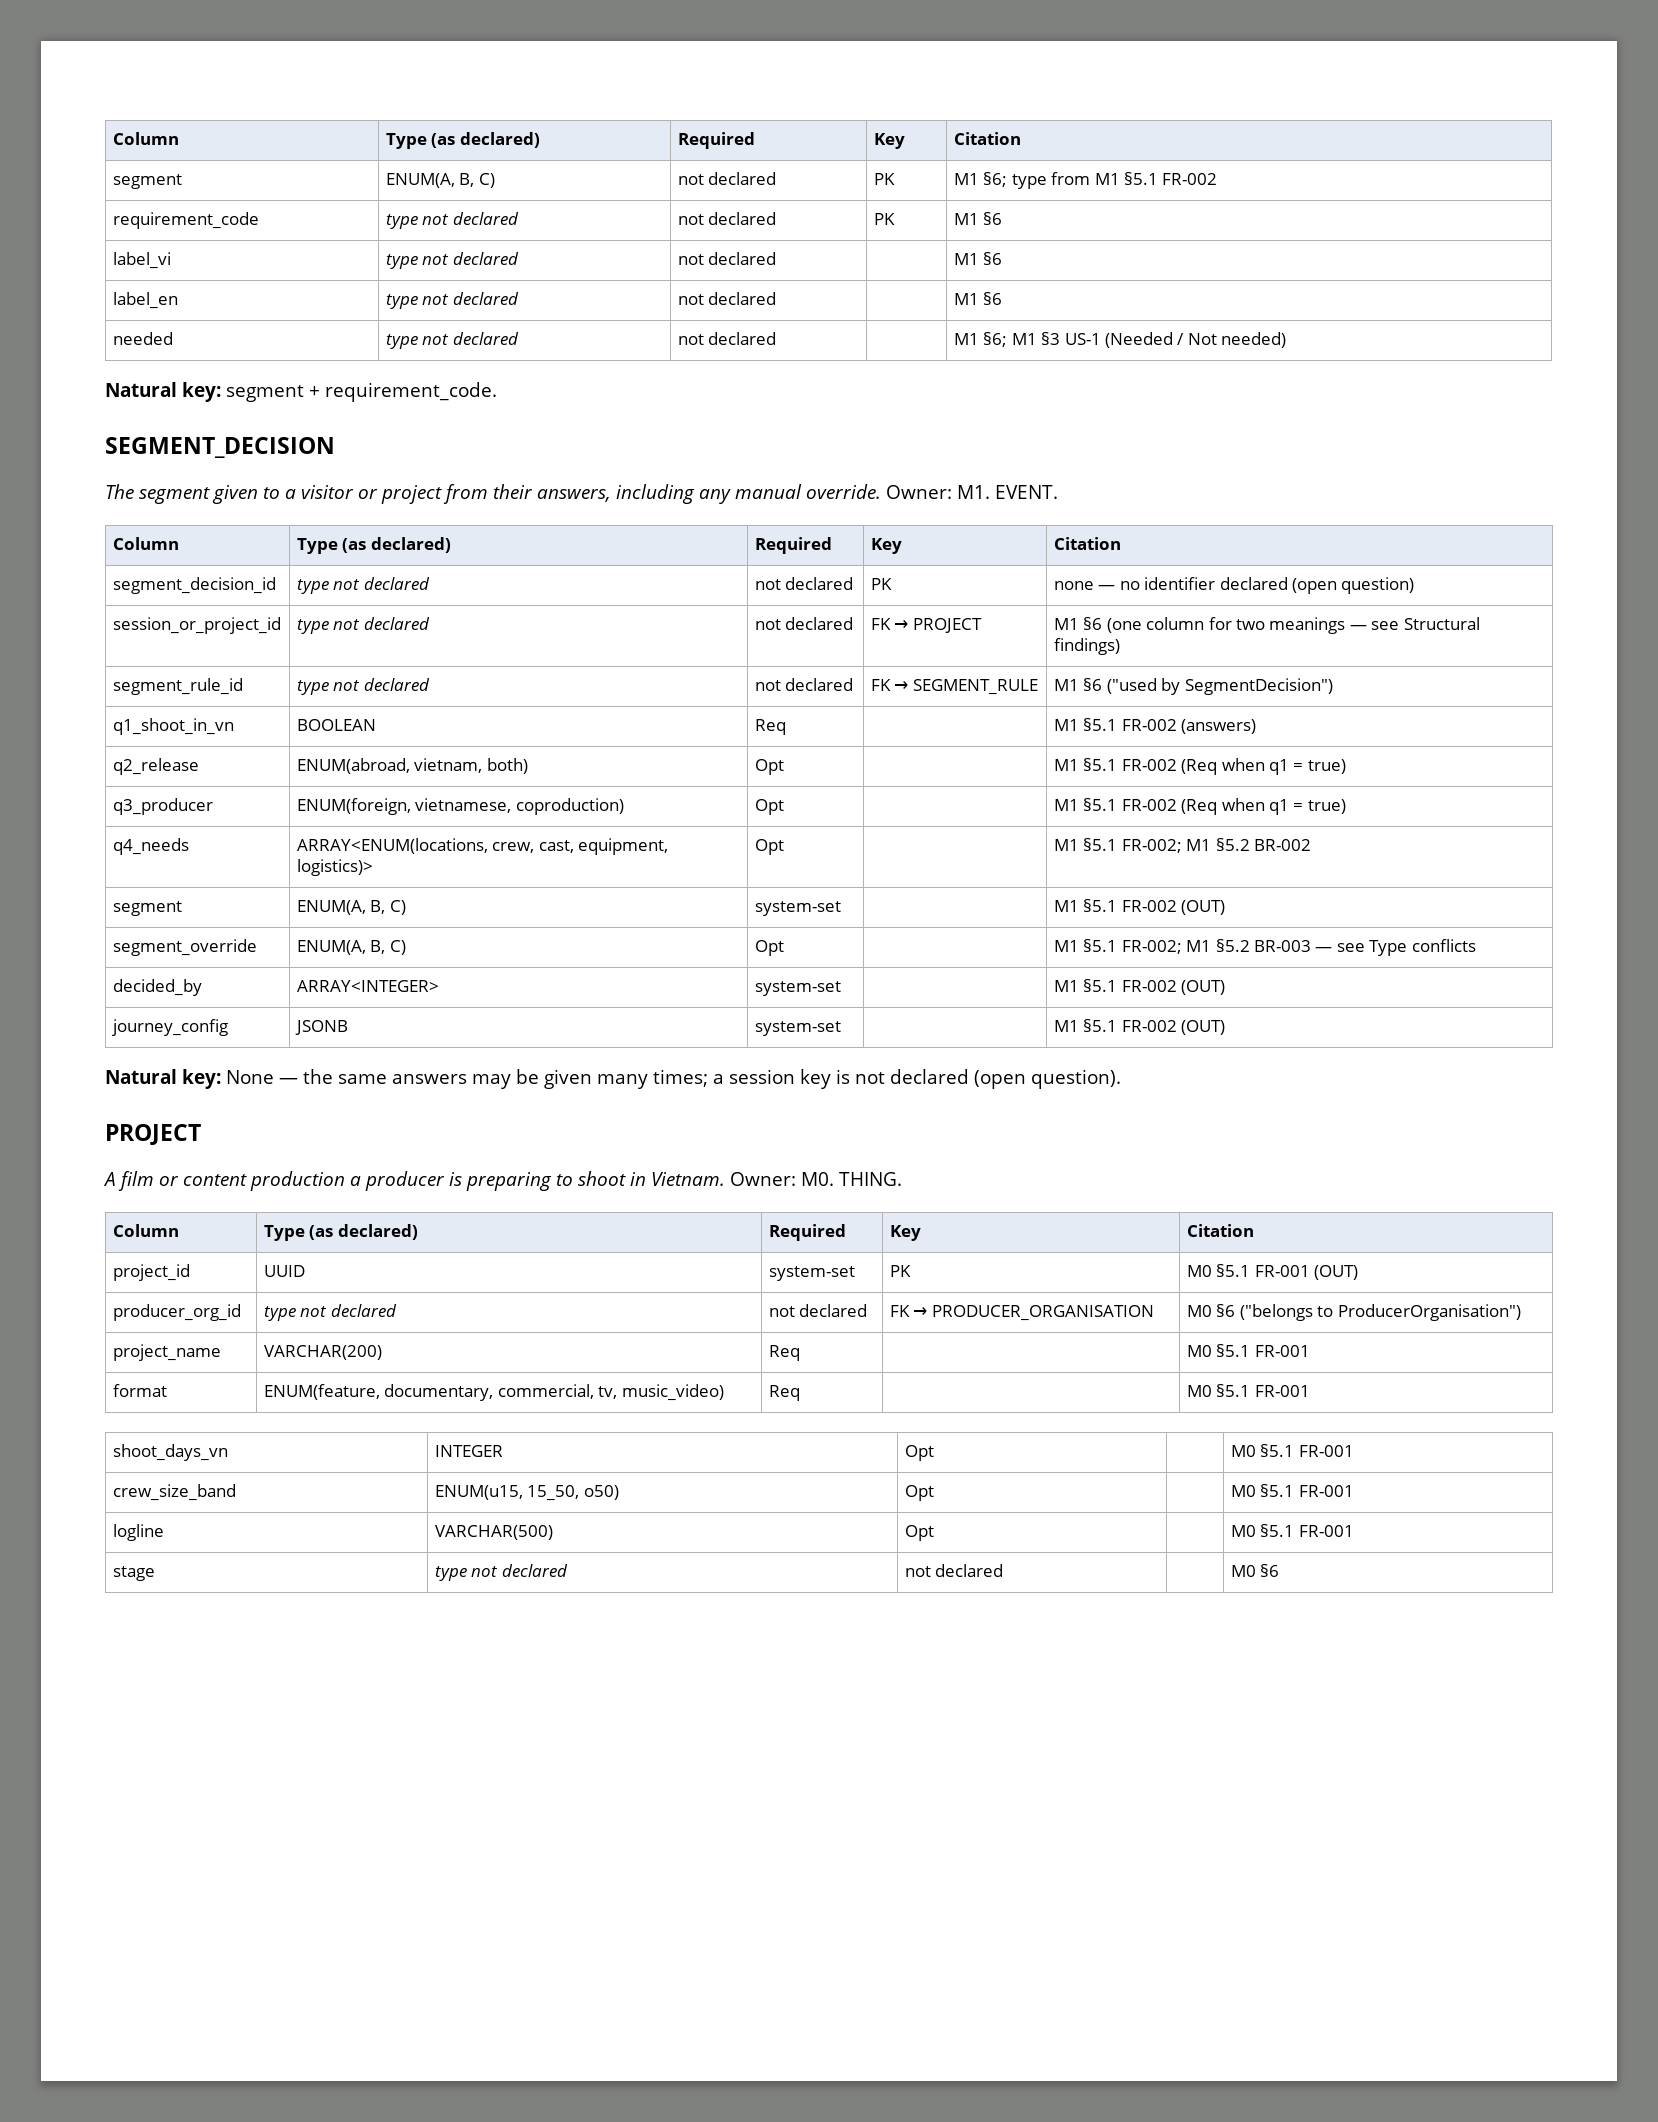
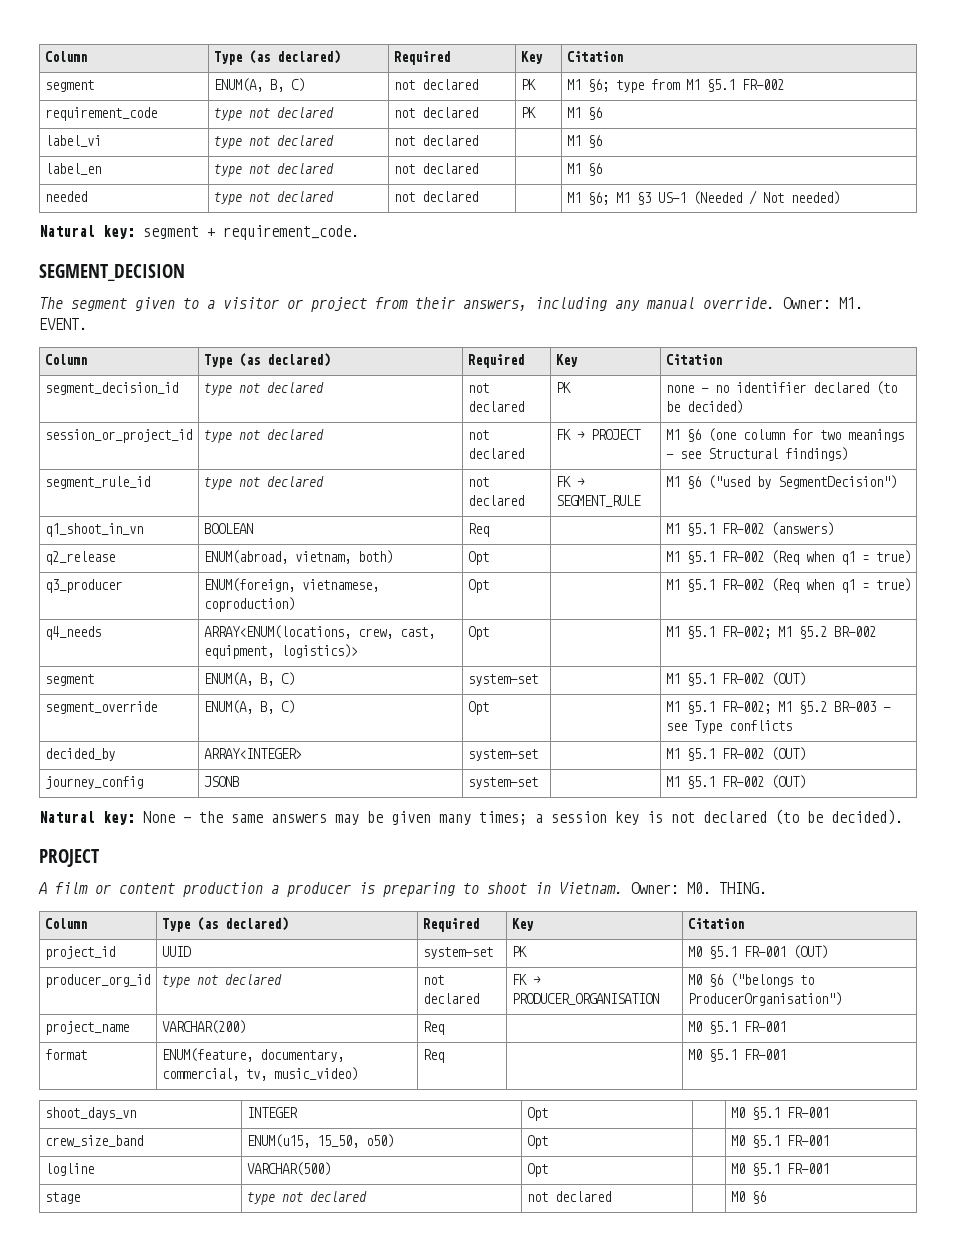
[1292,577,1415,594] (open question) -> [875,381,897,395] [665,400,743,414] (to be decided)
[974,1069,1121,1089] (open question). -> [775,809,903,825] (to be decided).

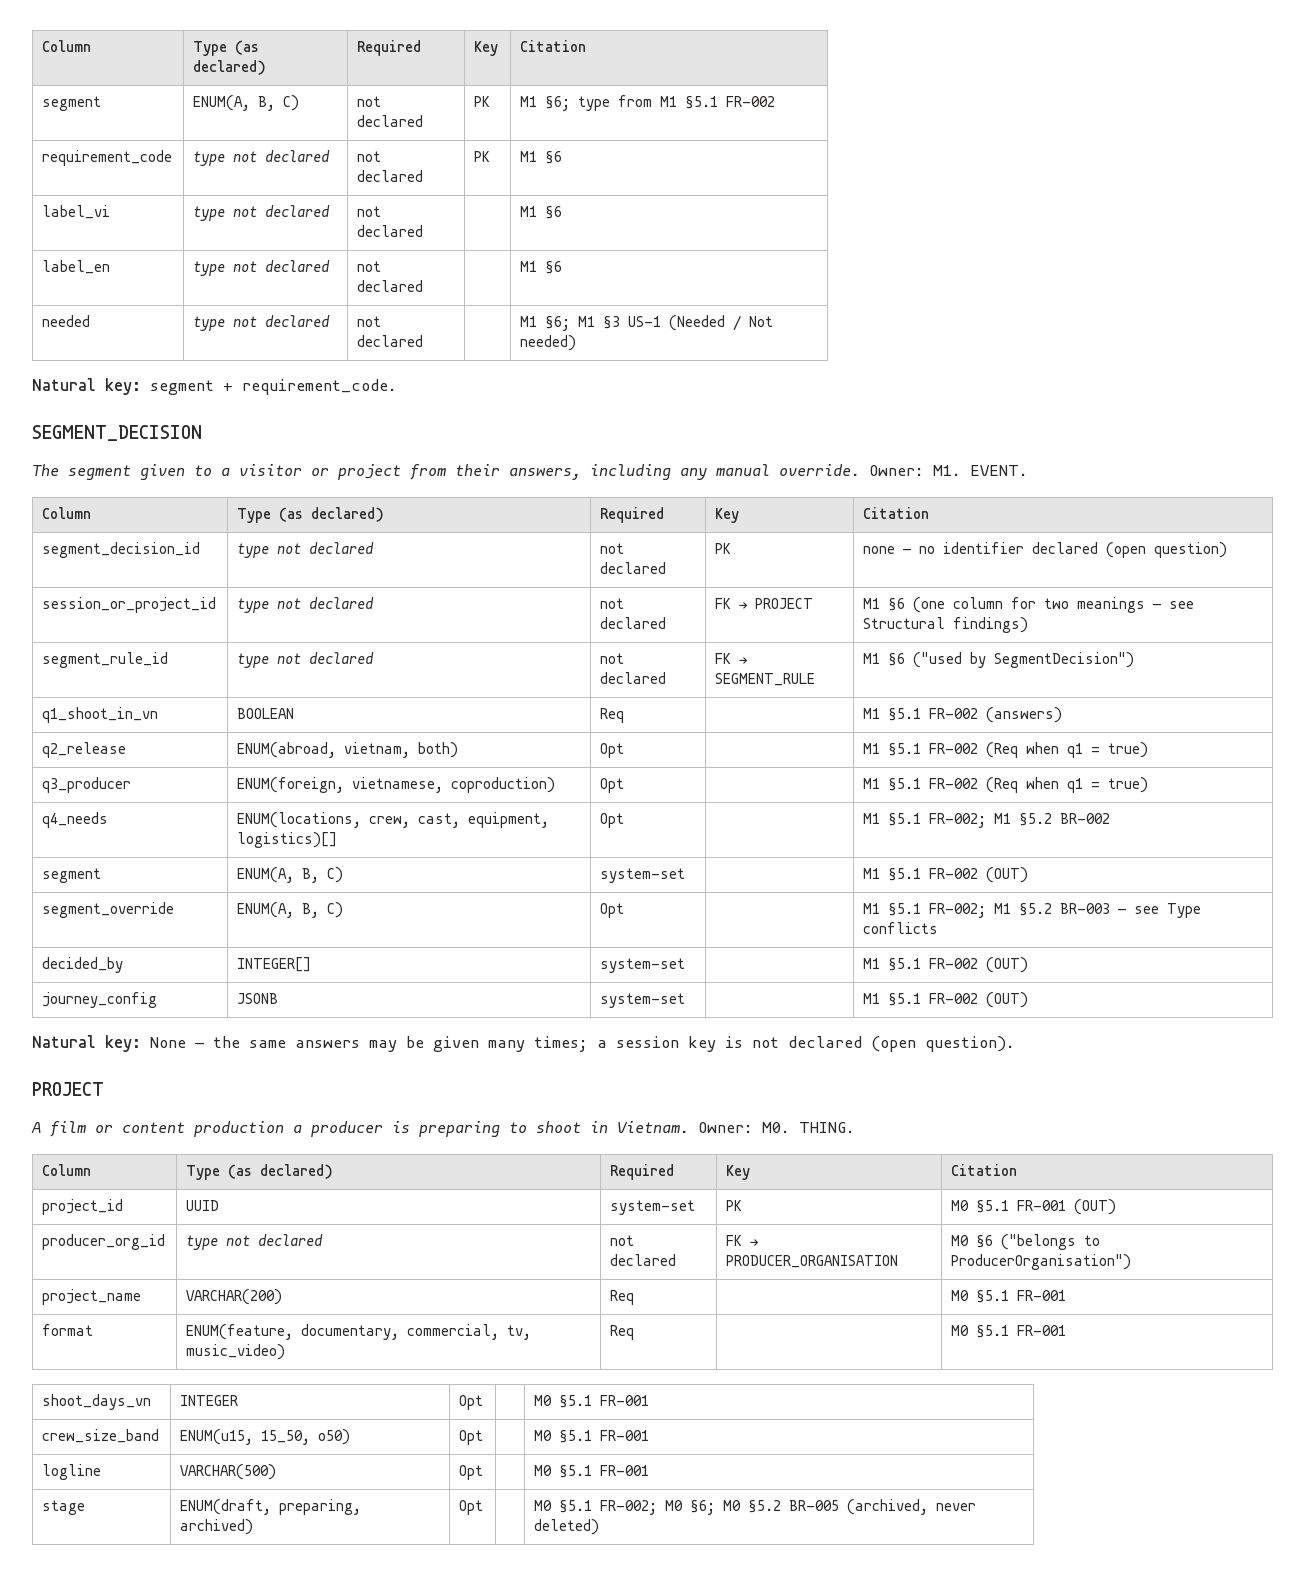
[875,381,897,395] [665,400,743,414] (to be decided) -> [1106,542,1228,558] (open question)
[203,625,351,639] ARRAY<ENUM(locations, -> [237,812,362,828] ENUM(locations,
[280,644,358,658] logistics)> -> [237,832,338,848] logistics)[]
[203,748,302,759] ARRAY<INTEGER> -> [237,957,312,972] INTEGER[]
[775,809,903,825] (to be decided). -> [871,1036,1015,1052] (open question).
[246,1191,367,1205] [526,1191,611,1202] [730,1191,766,1204] type not declared | not declared | | M0 §6 -> [180,1499,362,1515] [180,1519,254,1535] [459,1500,484,1515] [534,1499,977,1515] [534,1519,600,1535] ENUM(draft, preparing, archived) | Opt | | M0 §5.1 FR-002; M0 §6; M0 §5.2 BR-005 (archived, never deleted)

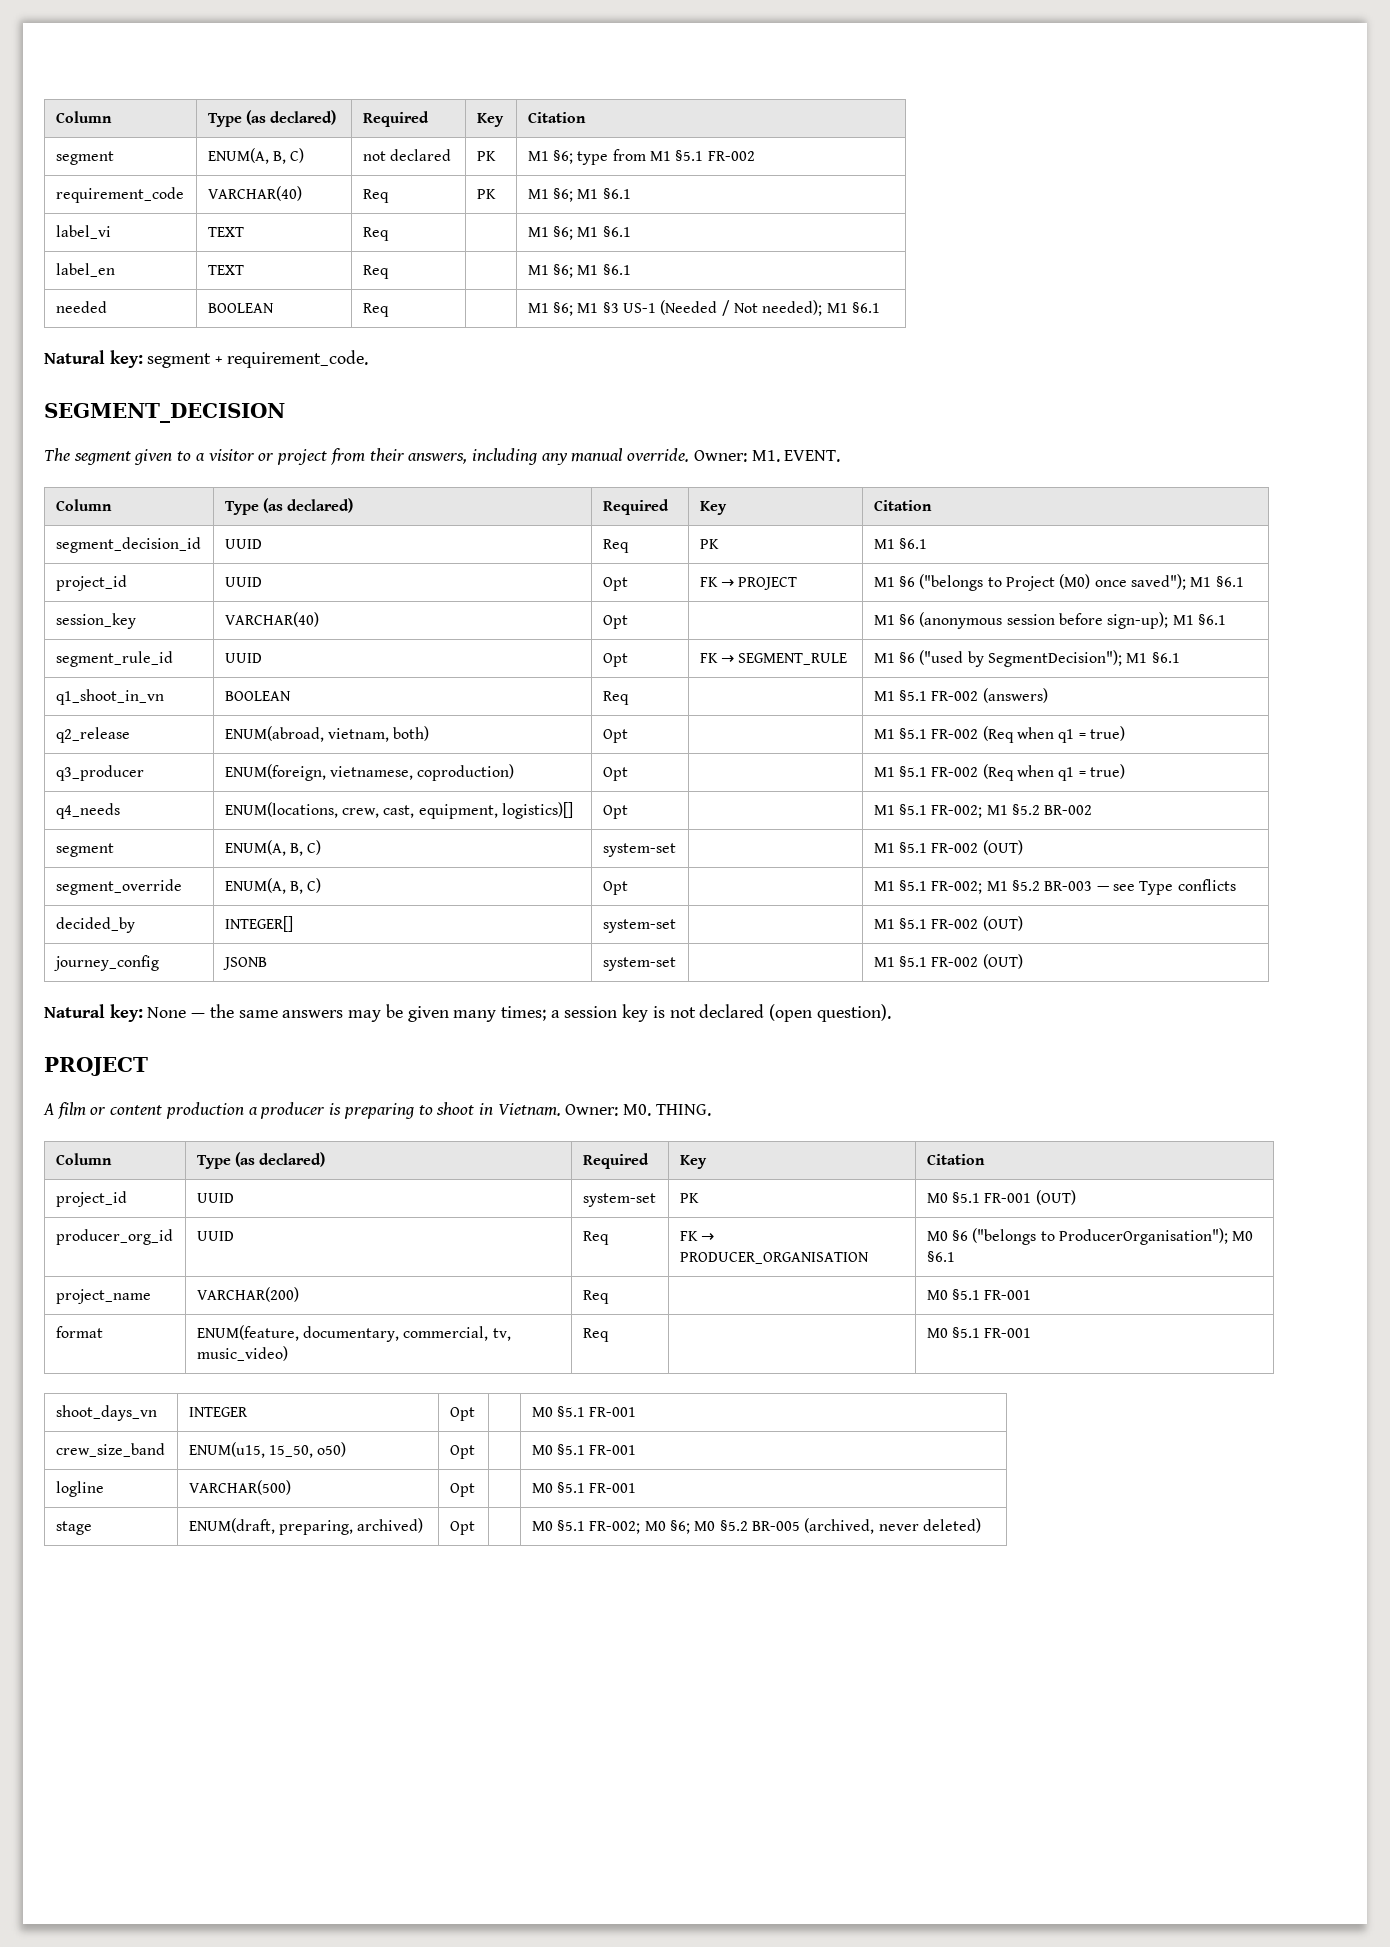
[193,150,331,166] [357,151,382,162] [357,170,424,182] [474,151,491,162] [520,151,563,164] [42,205,111,219] [193,205,331,221] [357,206,382,217] [357,225,424,237] [520,206,563,219] [42,260,111,274] [193,260,331,276] [357,261,382,272] [357,280,424,292] [520,261,563,274] [42,315,91,327] [193,315,331,331] [357,316,382,327] [357,335,424,347] type not declared | not declared | PK | M1 §6 // label_vi | type not declared | not declared | | M1 §6 // label_en | type not declared | not declared | | M1 §6 // needed | type not declared | not declared -> [207,186,302,201] [362,189,389,203] [476,189,496,199] [527,188,631,202] [55,225,111,239] [207,227,244,237] [362,227,389,241] [527,226,631,240] [55,263,115,277] [207,265,244,275] [362,265,389,279] [527,264,631,278] [55,301,107,313] [207,303,274,313] [362,303,389,317] VARCHAR(40) | Req | PK | M1 §6; M1 §6.1 // label_vi | TEXT | Req | | M1 §6; M1 §6.1 // label_en | TEXT | Req | | M1 §6; M1 §6.1 // needed | BOOLEAN | Req
[520,335,577,351] needed) -> [762,300,880,316] needed); M1 §6.1
[237,542,375,558] [600,543,625,554] [600,562,667,574] [715,543,732,554] [863,542,1228,558] [42,597,217,613] [237,597,375,613] [600,598,625,609] [600,617,667,629] type not declared | not declared | PK | none — no identifier declared (open question) // session_or_project_id | type not declared | not declared -> [224,539,262,549] [602,539,629,553] [699,539,719,549] [873,538,927,549] [55,575,127,591] [224,577,262,587] [602,577,628,591] UUID | Req | PK | M1 §6.1 // project_id | UUID | Opt
[913,597,1195,613] [863,617,1029,633] [42,652,169,668] [237,652,375,668] [600,653,625,664] [600,672,667,684] (one column for two meanings — see Structural findings) // segment_rule_id | type not declared | not declared -> [919,574,1244,591] [55,613,136,629] [224,612,319,627] [602,615,628,629] [873,612,1226,629] [55,651,173,667] [224,653,262,663] [602,653,628,667] ("belongs to Project (M0) once saved"); M1 §6.1 // session_key | VARCHAR(40) | Opt | | M1 §6 (anonymous session before sign-up); M1 §6.1 // segment_rule_id | UUID | Opt
[994,652,1135,668] SegmentDecision") -> [987,650,1180,667] SegmentDecision"); M1 §6.1
[186,1234,324,1250] [610,1235,635,1246] [610,1254,677,1266] type not declared | not declared -> [196,1231,234,1241] [582,1231,609,1245] UUID | Req
[951,1254,1132,1270] ProducerOrganisation") -> [1058,1228,1254,1245] [926,1251,955,1262] ProducerOrganisation"); M0 §6.1

